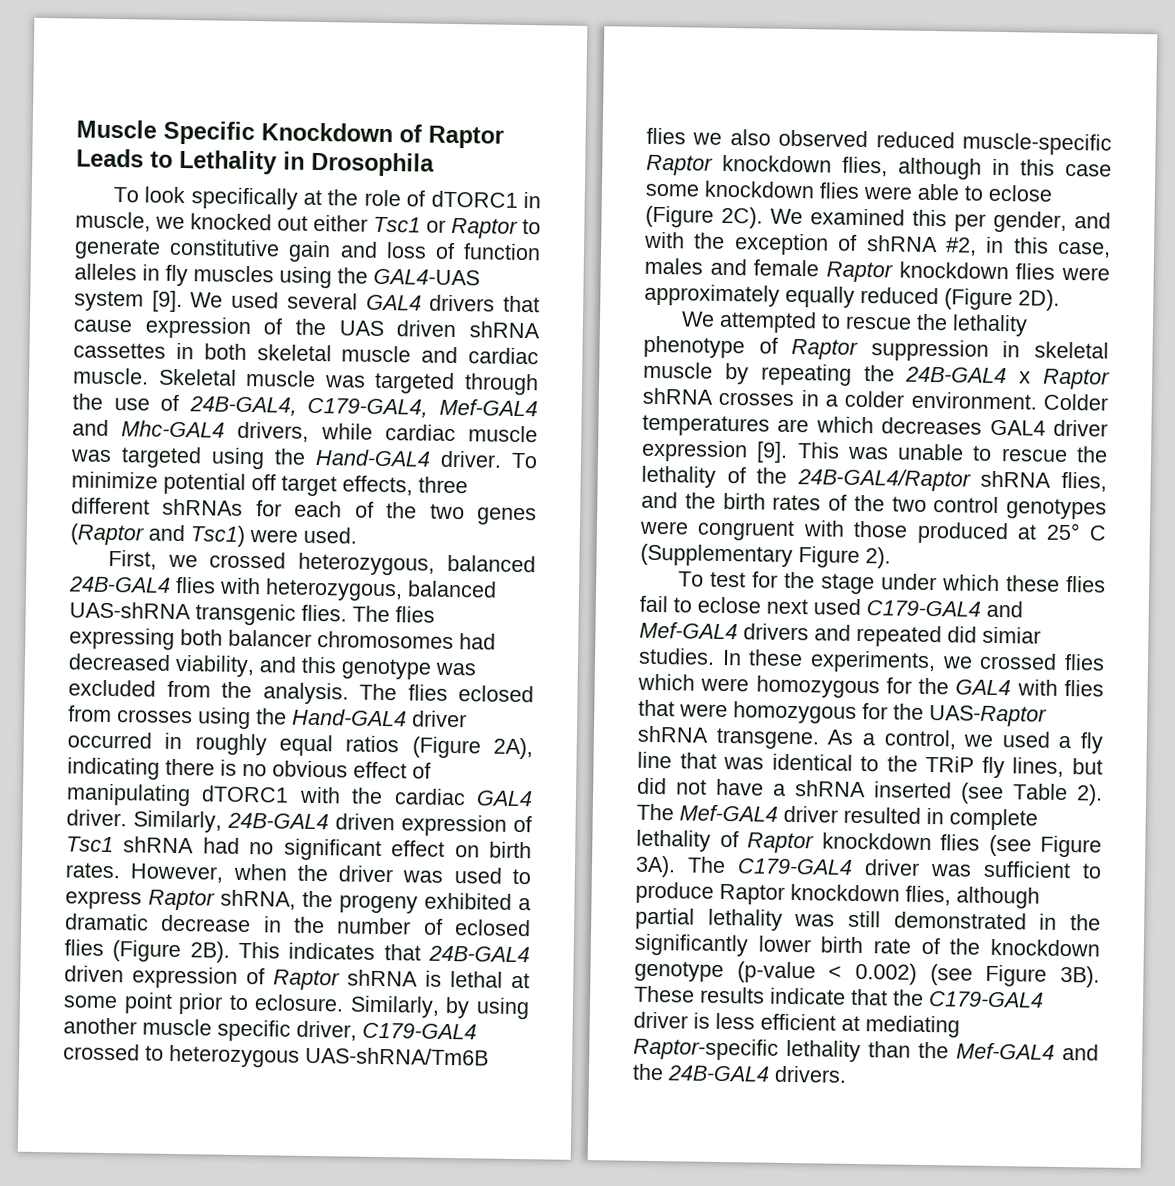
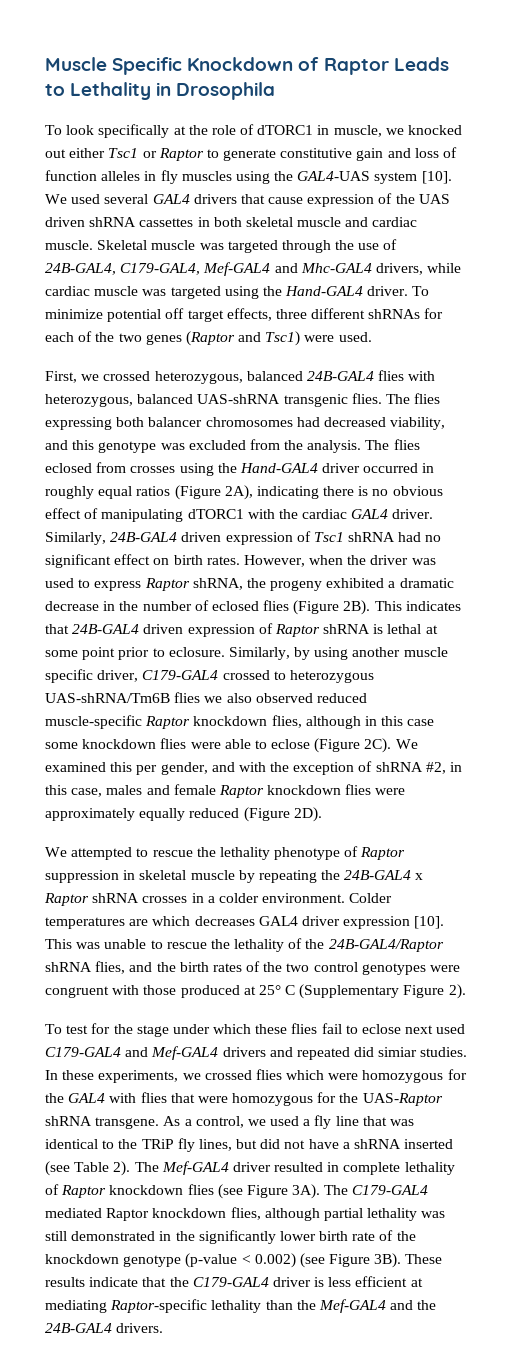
[151,290,183,313] [9]. -> [421,171,452,184] [10].
[756,441,789,463] [9]. -> [414,916,445,929] [10].
[864,859,1102,879] [635,881,714,904] driver was sufficient to produce -> [45,1208,102,1218] mediated

